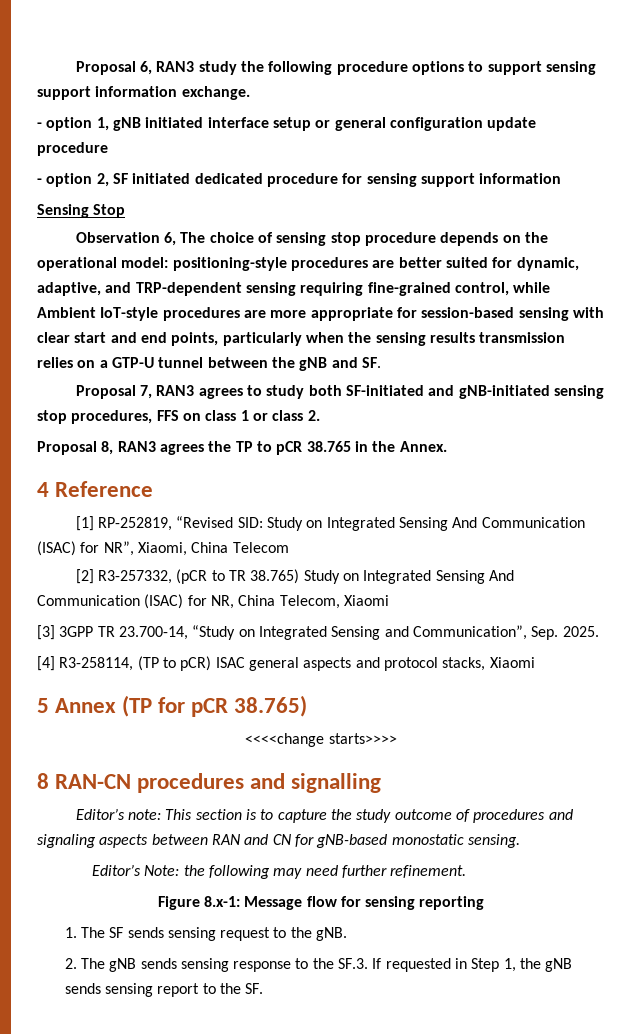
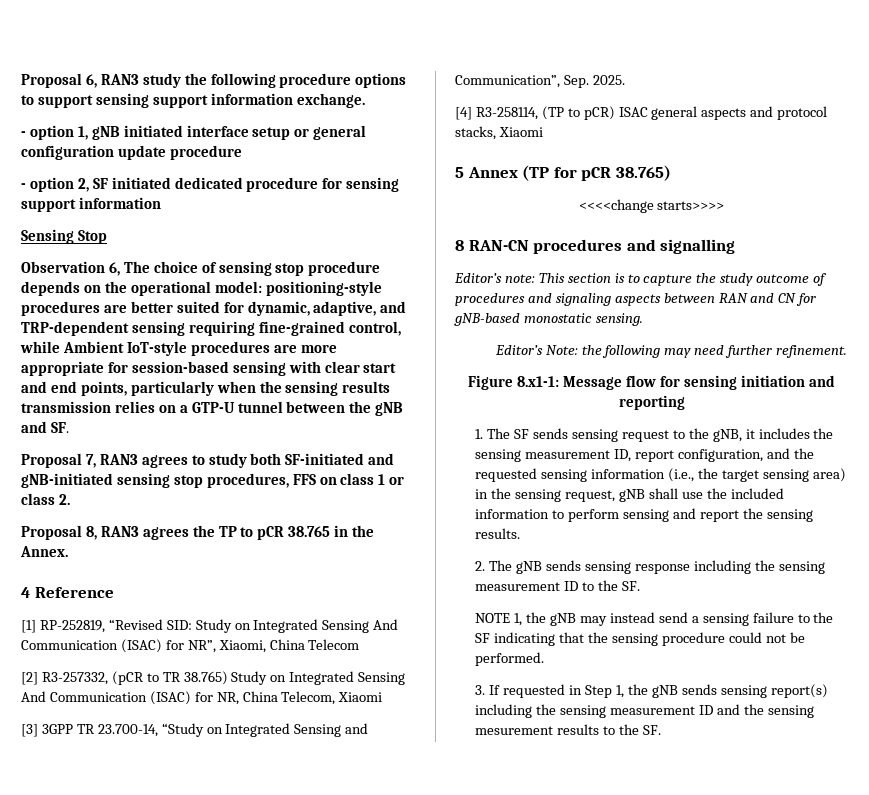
[203,896,240,907] 8.x-1: -> [517,376,560,387] 8.x1-1:
(416, 903) none -> [740,375,835,387] initiation and
[316,927,348,941] gNB. -> [712,428,834,442] [475,448,814,462] [475,468,846,482] [475,488,784,502] [475,508,813,522] [475,528,521,539] gNB, it includes the sensing measurement ID, report configuration, and the requested sensing information (i.e., the target sensing area) in the sensing request, gNB shall use the included information to perform sensing and report the sensing results.
[295,958,369,969] to the SF.3. -> [693,560,825,574] [475,580,641,591] [475,612,834,626] [475,632,805,646] [475,652,545,666] [475,685,486,695] including the sensing measurement ID to the SF. // NOTE 1, the gNB may instead send a sensing failure to the SF indicating that the sensing procedure could not be performed. // 3.
[157,983,200,997] report -> [770,684,828,698] [475,704,814,718] [475,724,600,735] report(s) including the sensing measurement ID and the sensing mesurement results

